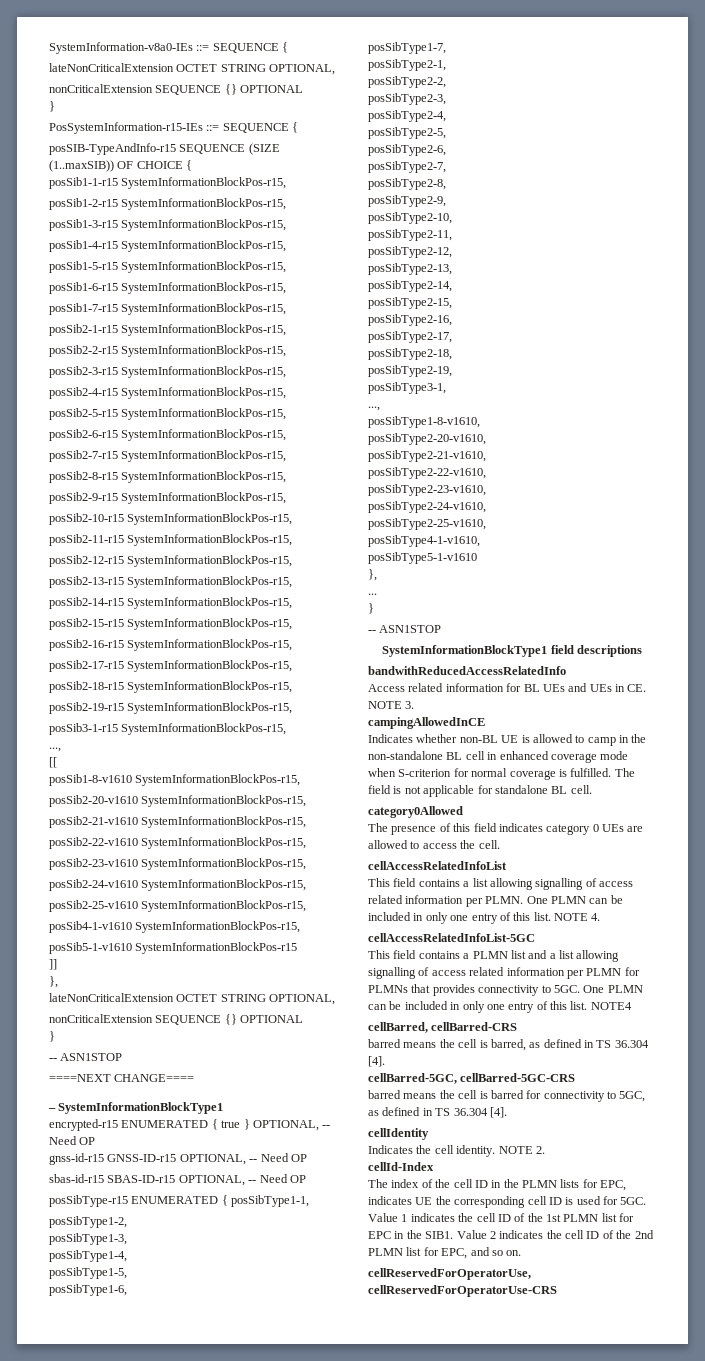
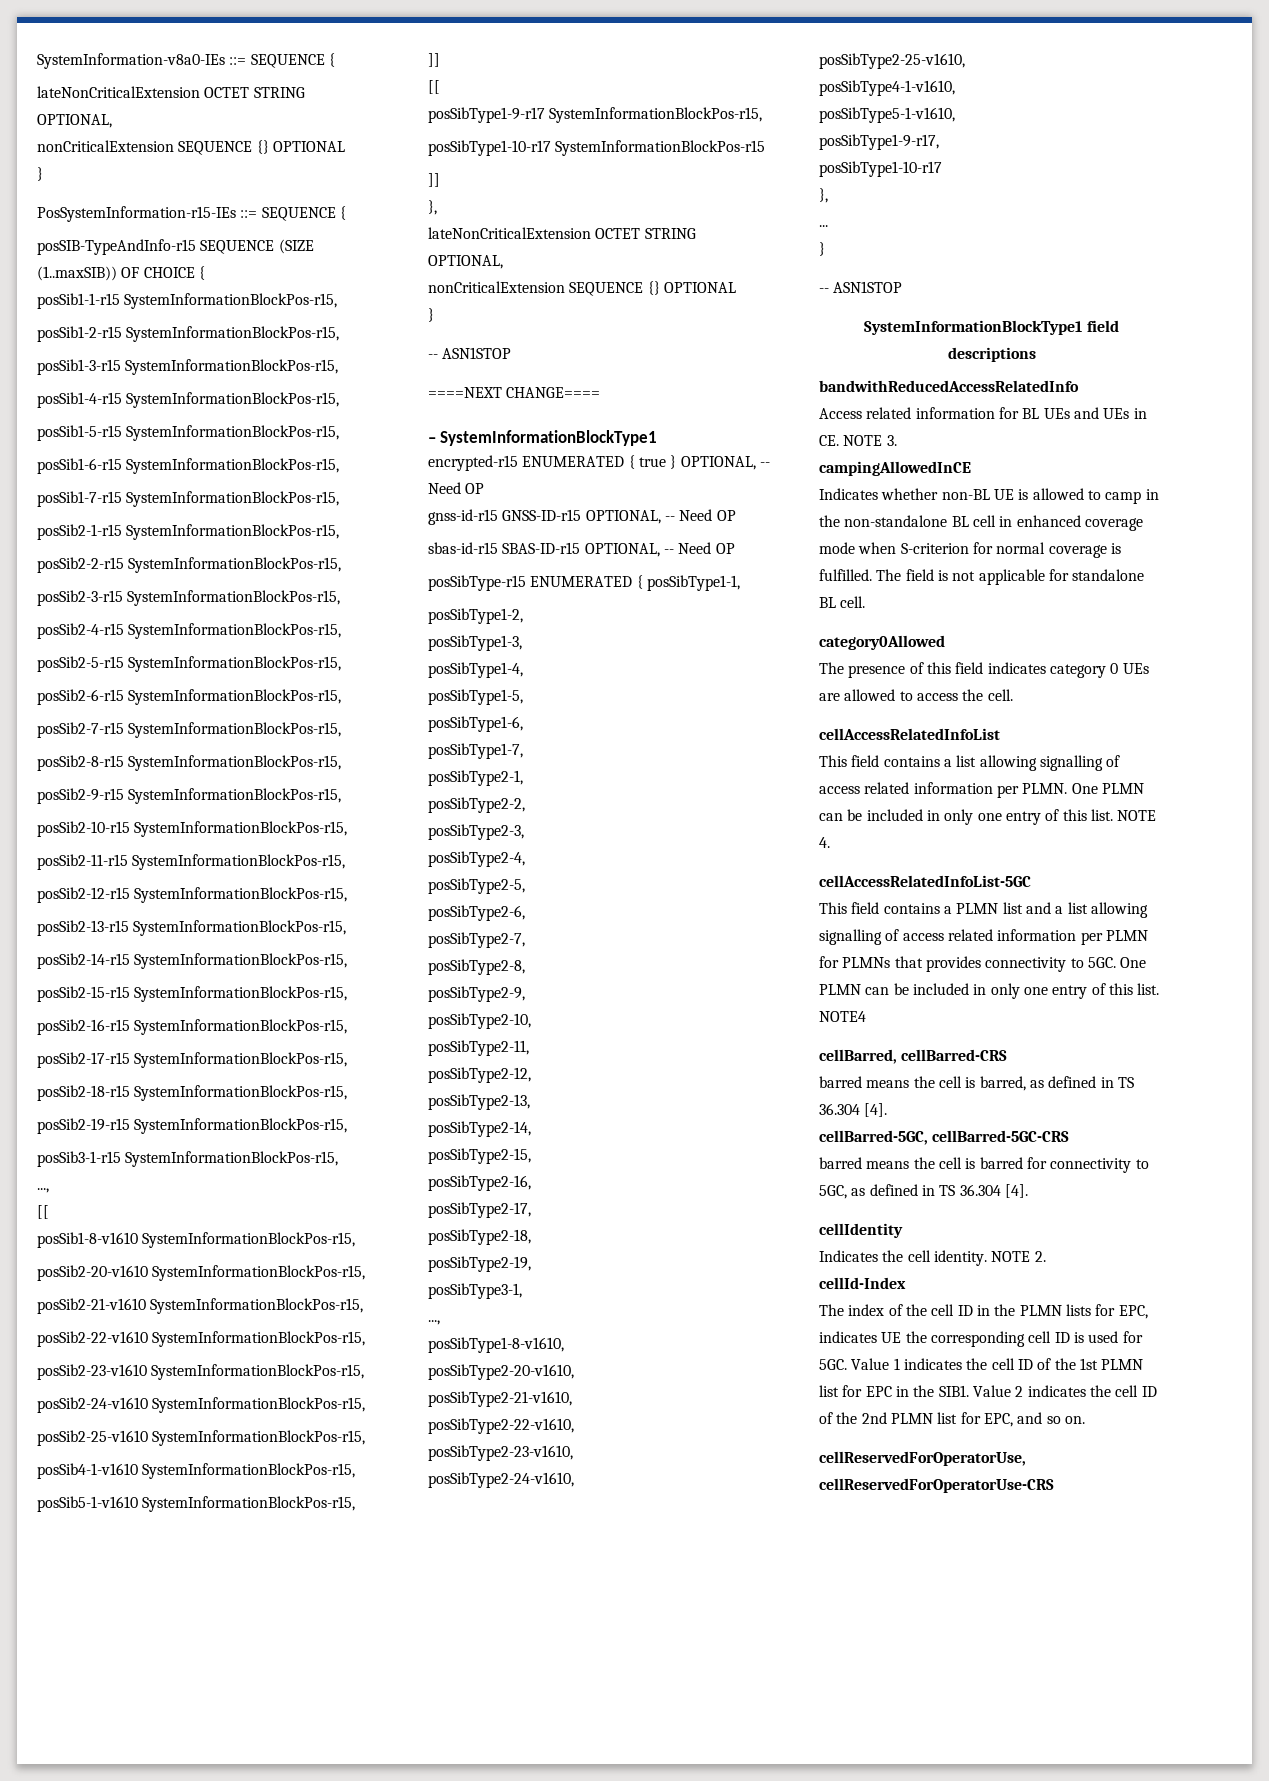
(132, 948) none -> [142,1496,356,1512] [428,53,440,67] [428,80,440,94] [428,107,763,123] [428,140,551,156] SystemInformationBlockPos-r15, // ]] // [[ // posSibType1-9-r17 SystemInformationBlockPos-r15, // posSibType1-10-r17
[368,552,477,564] posSibType5-1-v1610 -> [819,107,955,123] [819,134,939,150] [819,161,942,177] posSibType5-1-v1610, // posSibType1-9-r17, // posSibType1-10-r17

